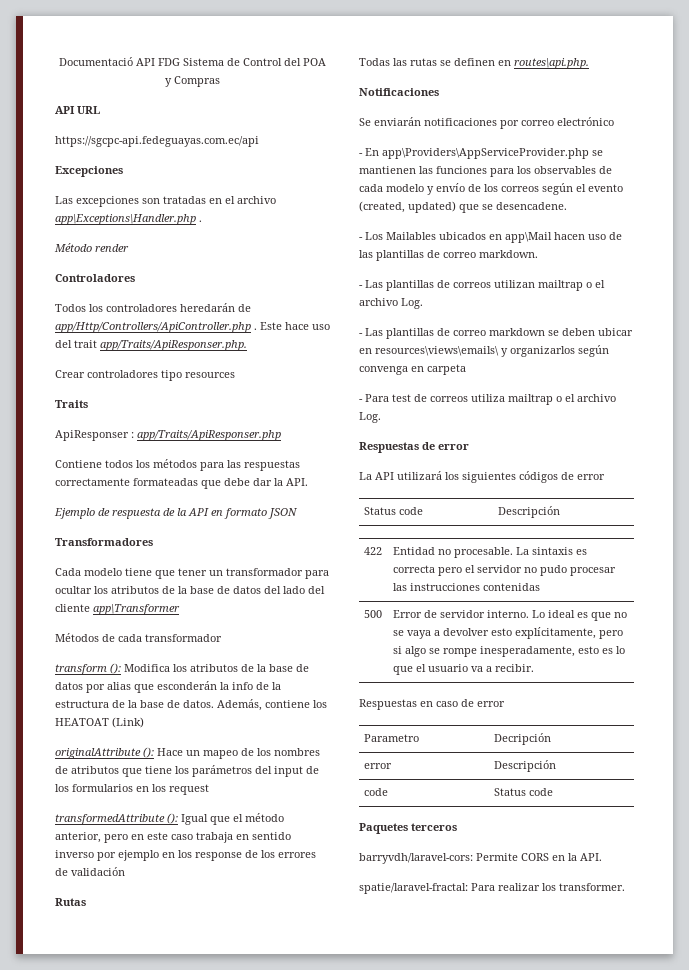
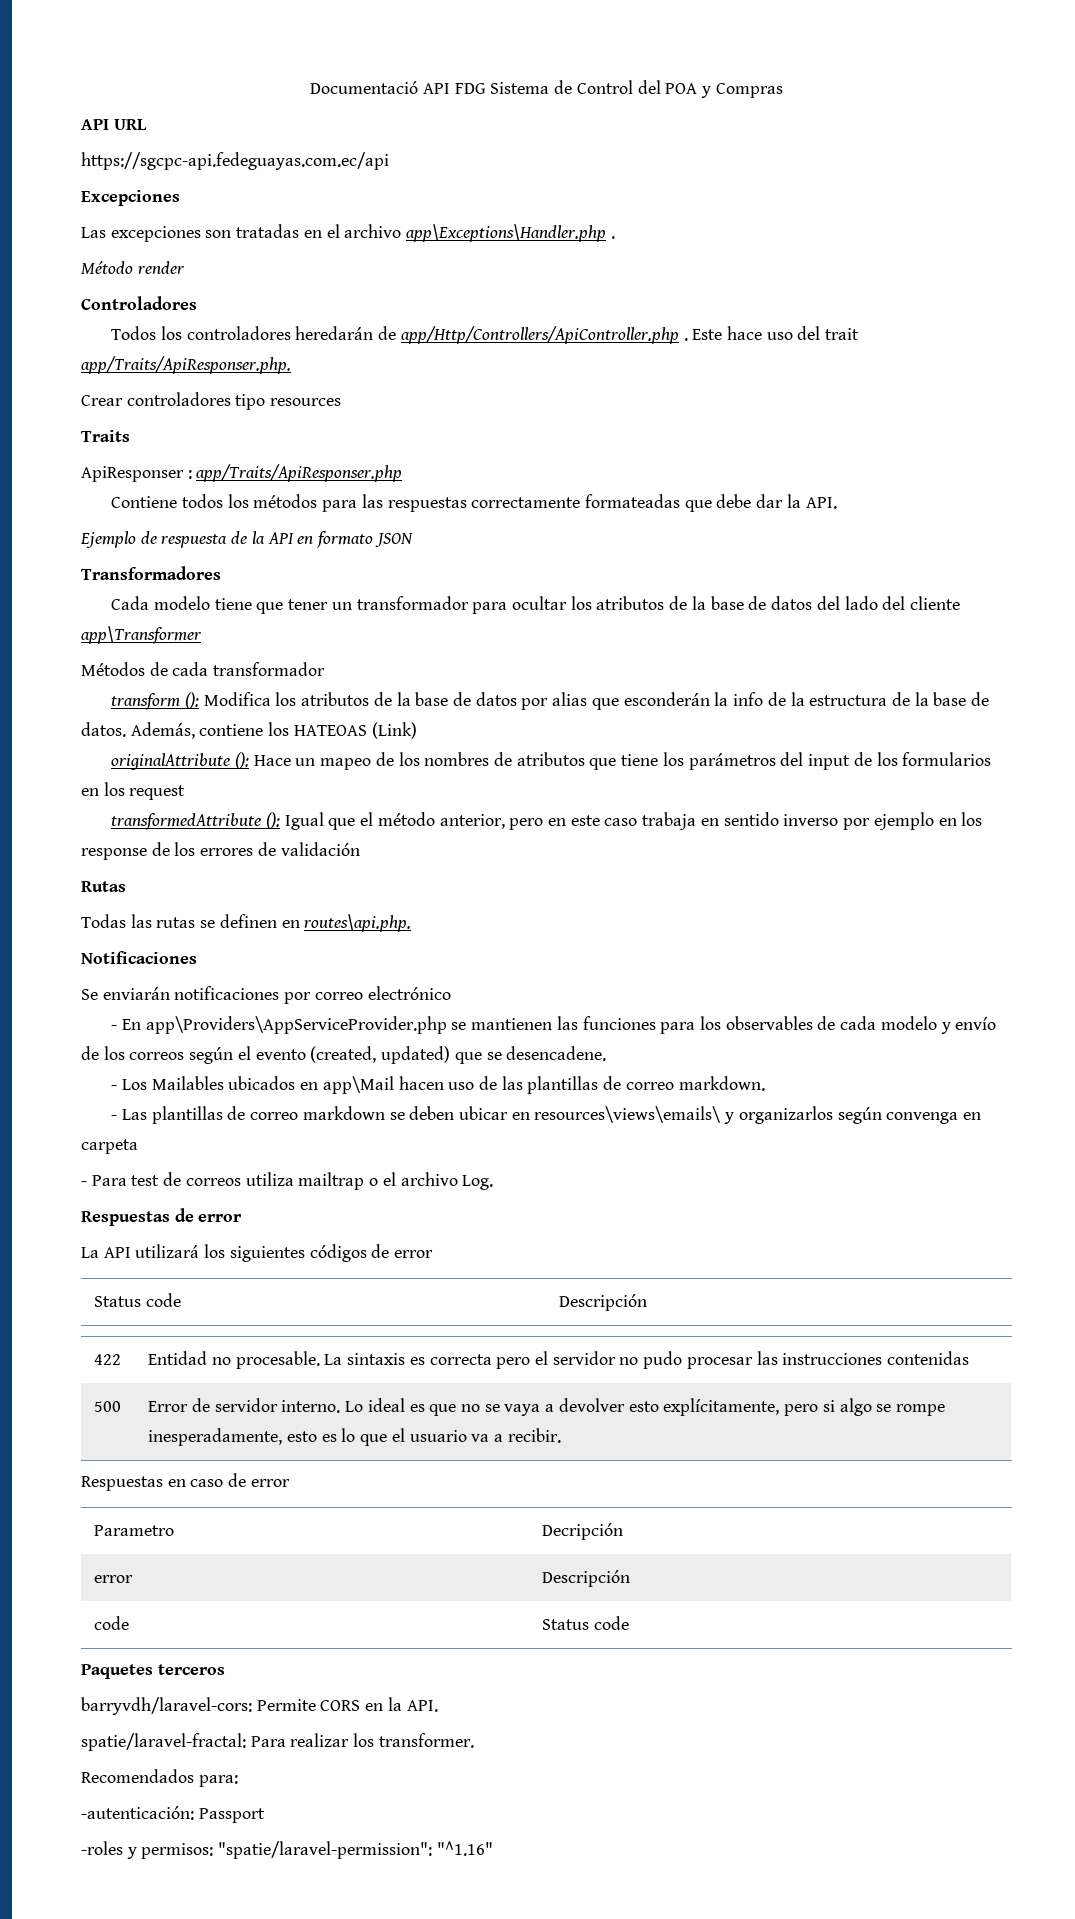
[55,718,109,726] HEATOAT -> [293,725,367,736] HATEOAS
[359,280,605,291] [359,298,423,309] // - Las plantillas de correos utilizan mailtrap o el archivo Log. -> (765, 1083) none
(625, 887) none -> [81,1769,238,1787] [81,1806,265,1823] [81,1841,493,1859] // Recomendados para: // -autenticación: Passport // -roles y permisos: "spatie/laravel-permission": "^1.16"

